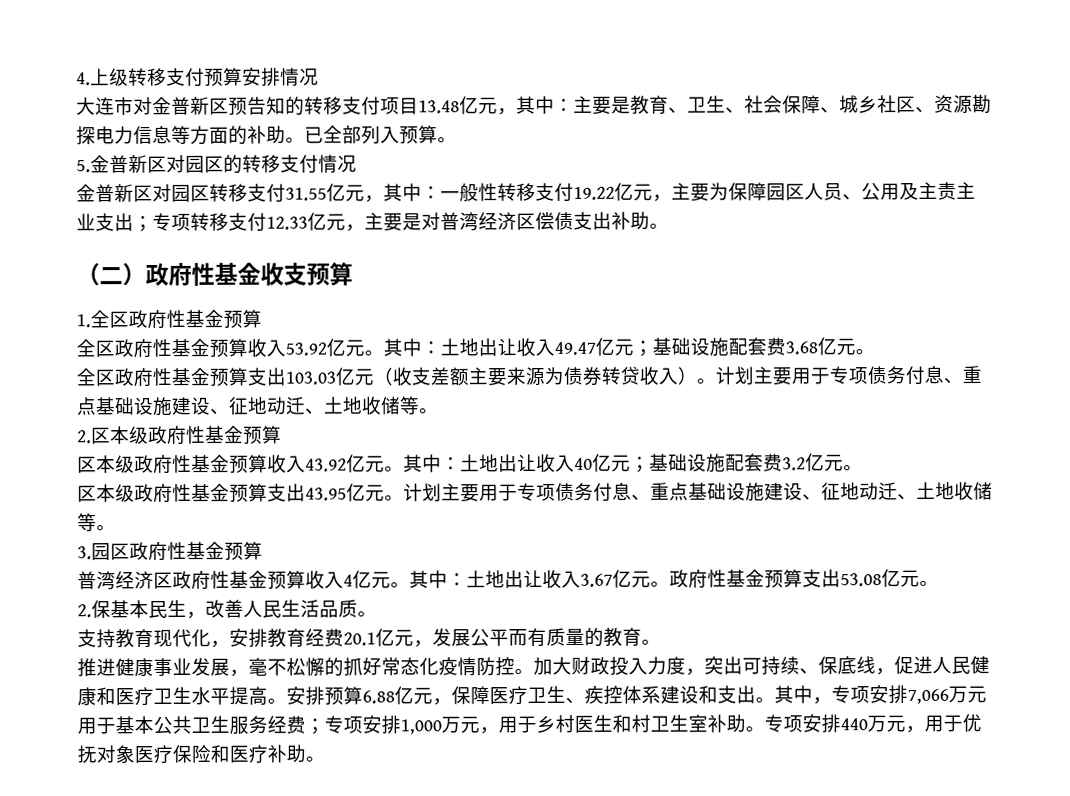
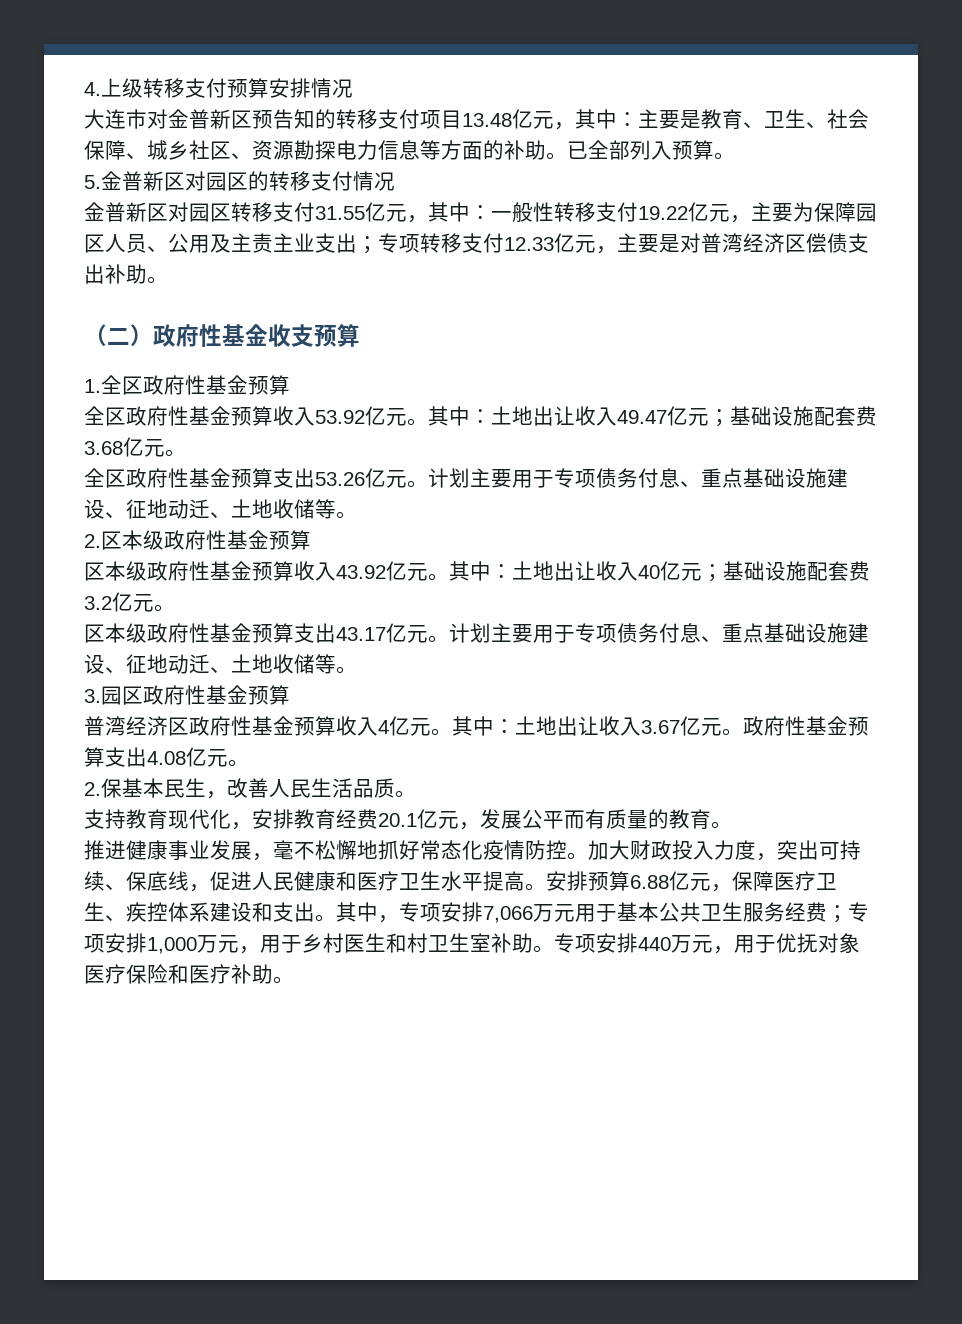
[285,366,697,387] 103.03亿元（收支差额主要来源为债券转贷收入） -> [315,468,407,488] 53.26亿元
[305,487,347,501] 43.95 -> [336,627,386,641] 43.17
[840,573,882,587] 53.08 -> [147,751,186,765] 4.08
[324,657,344,677] 的 -> [357,840,378,859] 地

